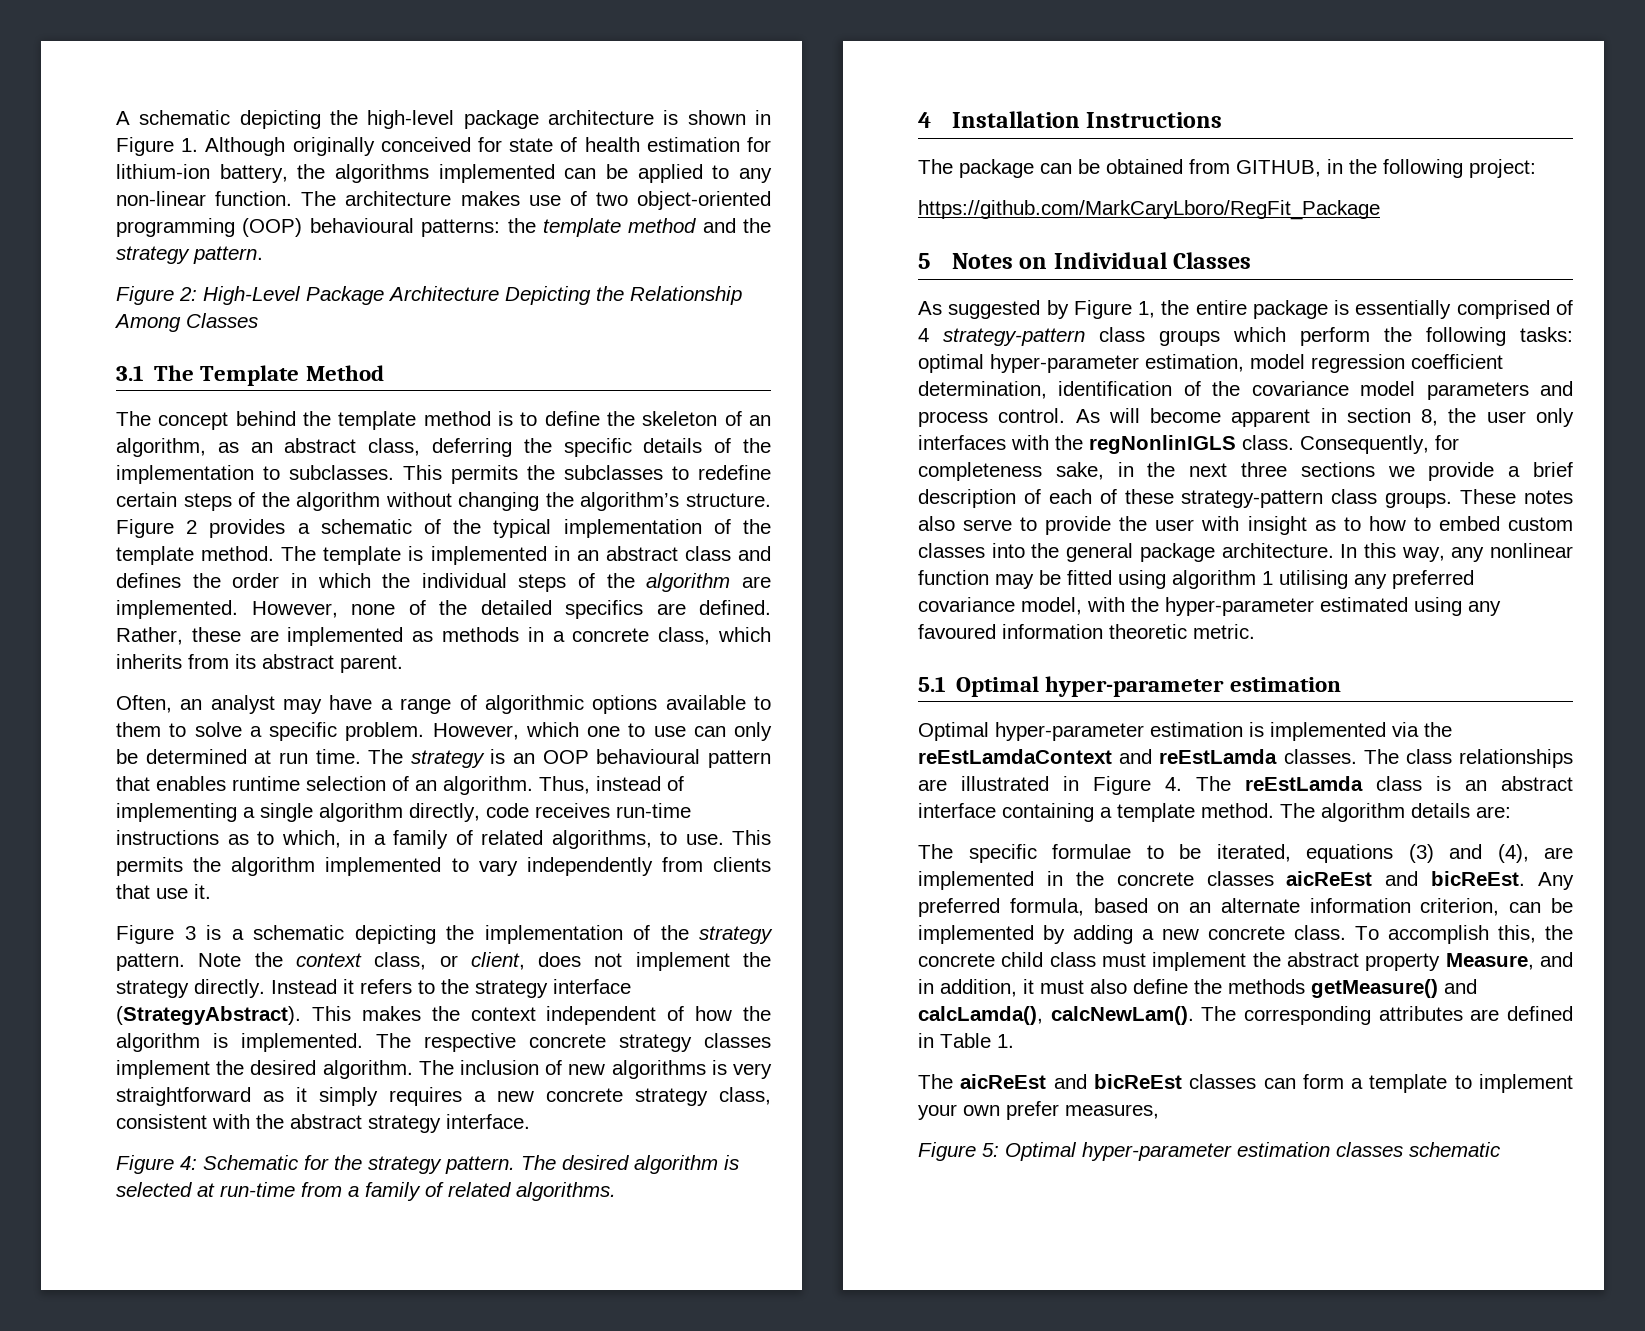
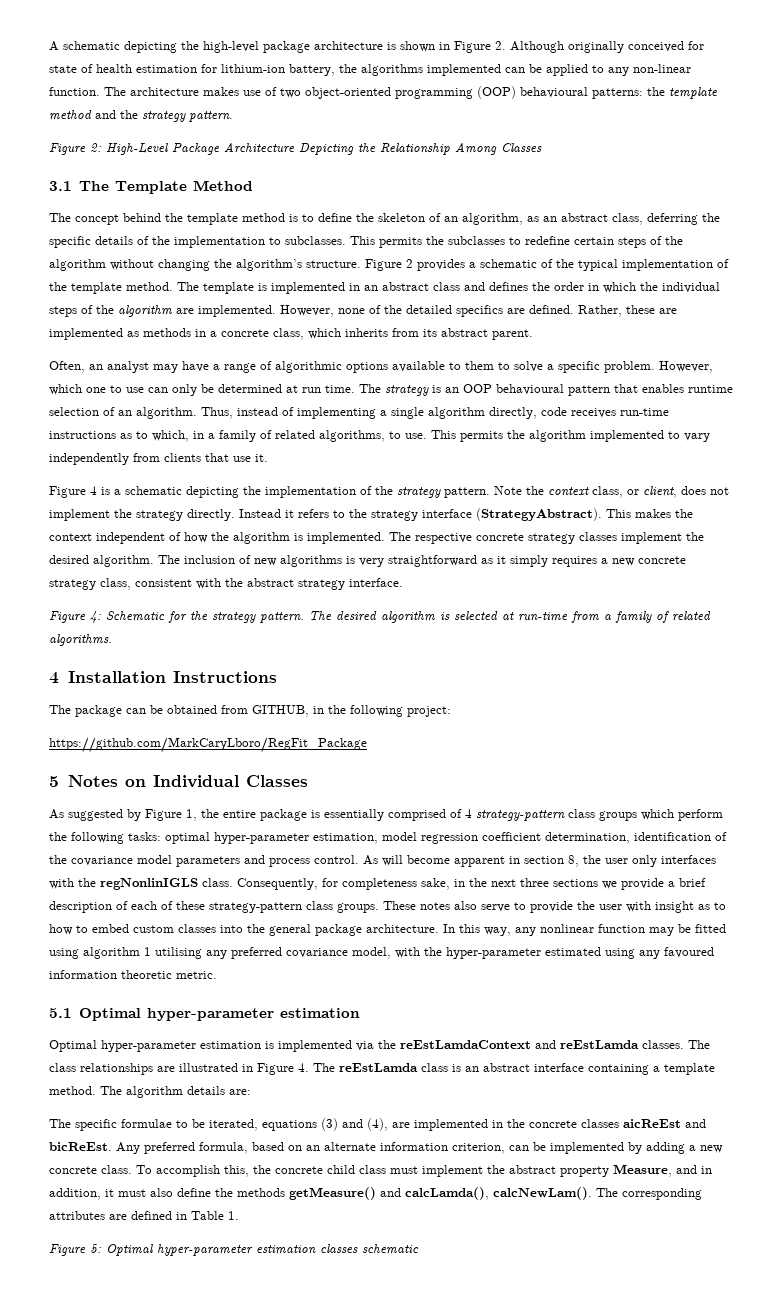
[181,138,199,152] 1. -> [495,41,506,50] 2.
[184,926,196,940] 3 -> [90,486,97,495] 4
[918,1074,1573,1093] [918,1101,1159,1120] // The aicReEst and bicReEst classes can form a template to implement your own prefer measures, -> (239, 1215) none

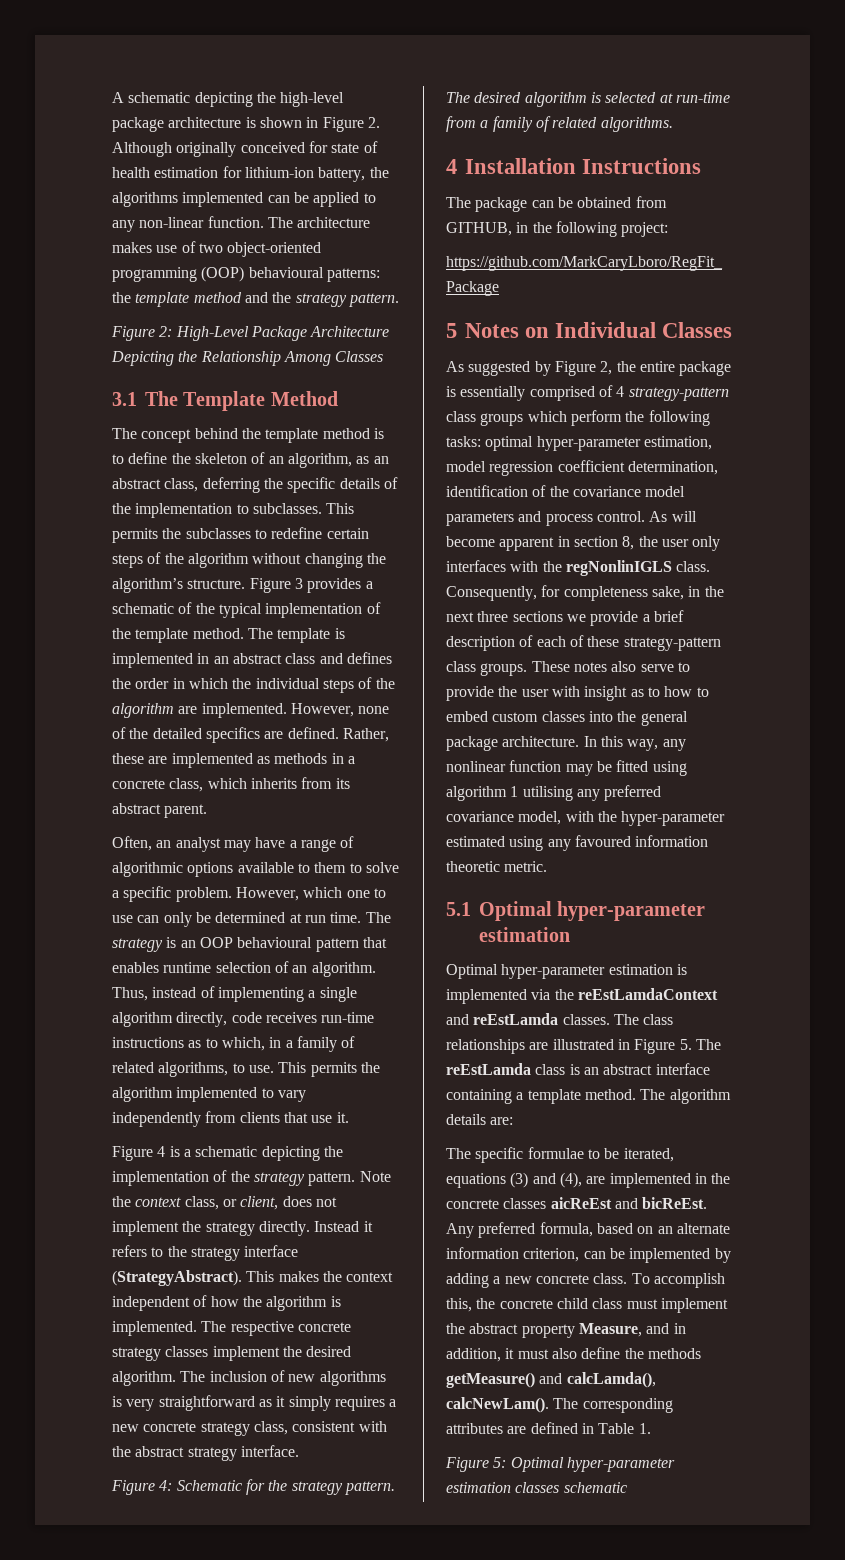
[406,259,413,268] 2 -> [294,578,303,589] 3
[186,809,197,821] 1, -> [600,361,613,375] 2,
[298,1063,309,1072] 4. -> [679,1039,692,1050] 5.

